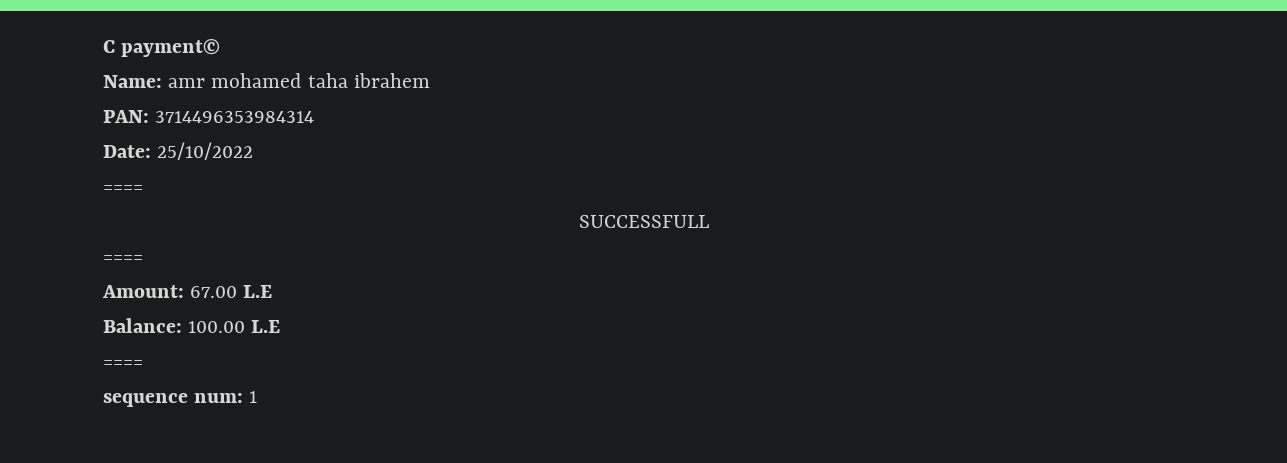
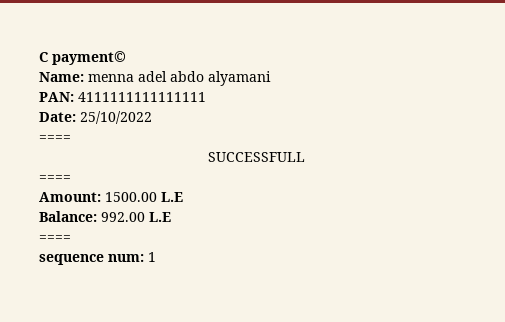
[168,73,430,88] amr mohamed taha ibrahem -> [88,71,271,86] menna adel abdo alyamani
[155,111,315,123] 3714496353984314 -> [78,92,206,102] 4111111111111111
[190,286,238,298] 67.00 -> [105,192,157,202] 1500.00
[188,321,246,333] 100.00 -> [101,212,145,222] 992.00

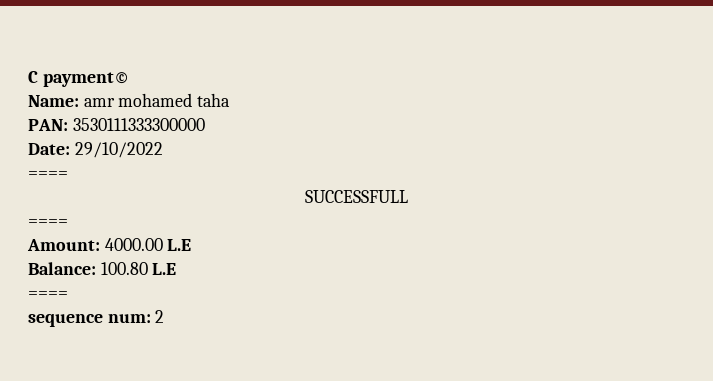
[88,71,271,86] menna adel abdo alyamani -> [83,93,231,107] amr mohamed taha
[78,92,206,102] 4111111111111111 -> [72,118,205,131] 3530111333300000
[80,111,152,124] 25/10/2022 -> [74,142,163,158] 29/10/2022
[105,192,157,202] 1500.00 -> [104,238,163,251] 4000.00
[101,212,145,222] 992.00 -> [100,262,148,275] 100.80
[148,252,156,262] 1 -> [155,310,165,323] 2

